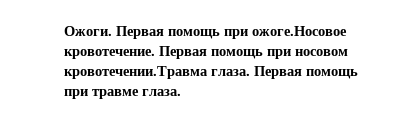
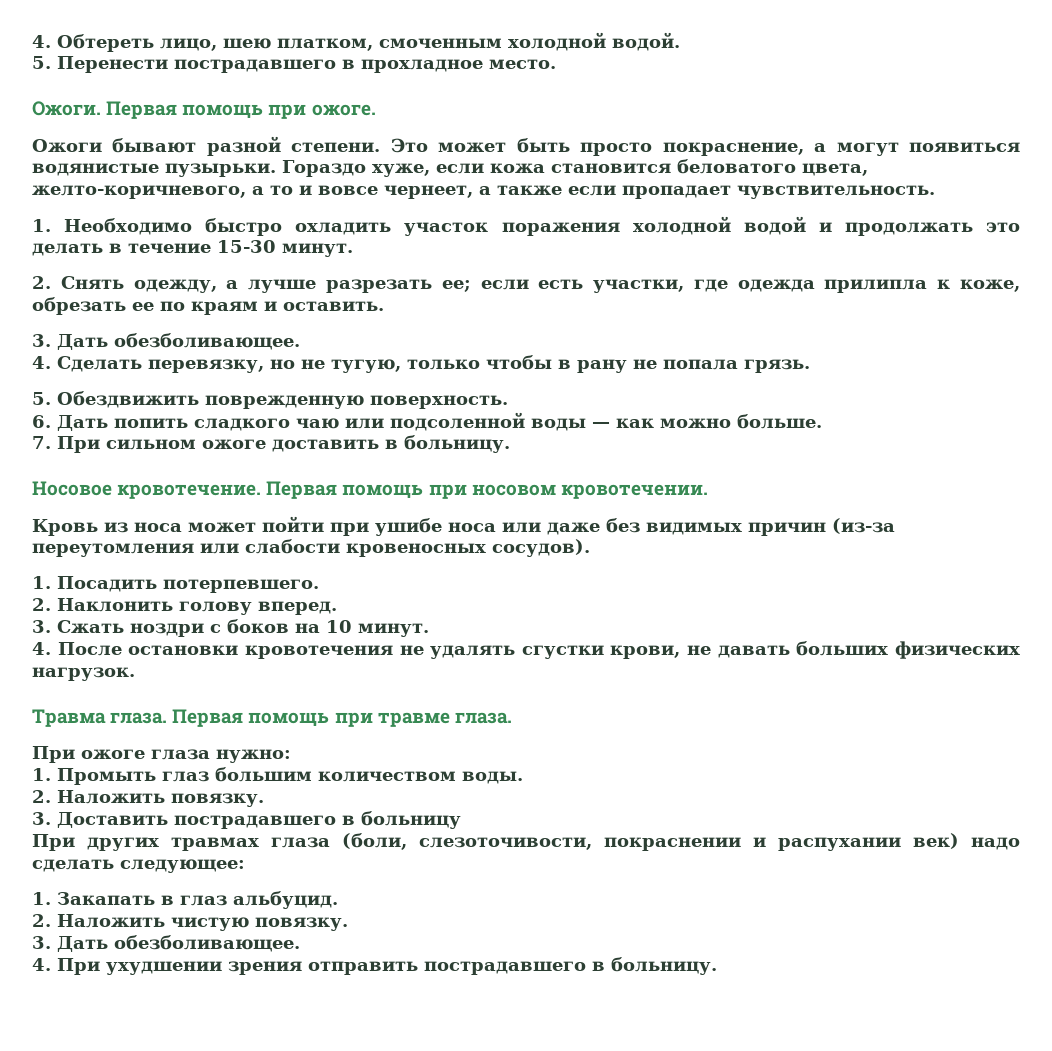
[64,26,347,39] Ожоги. Первая помощь при ожоге.Носовое -> [32,32,680,52] [32,56,556,73] [32,101,376,119] [32,136,1021,156] [32,159,868,177] [32,185,935,199] [32,216,1021,236] [32,240,353,257] [32,276,1021,293] [32,297,384,315] [32,333,300,350] [32,355,810,373] [32,391,508,409] [32,412,822,431] [32,435,510,453] [32,481,112,496] 4. Обтереть лицо, шею платком, смоченным холодной водой. // 5. Перенести пострадавшего в прохладное место. // Ожоги. Первая помощь при ожоге. // Ожоги бывают разной степени. Это может быть просто покраснение, а могут появиться водянистые пузырьки. Гораздо хуже, если кожа становится беловатого цвета, желто-коричневого, а то и вовсе чернеет, а также если пропадает чувствительность. // 1. Необходимо быстро охладить участок поражения холодной водой и продолжать это делать в течение 15-30 минут. // 2. Снять одежду, а лучше разрезать ее; если есть участки, где одежда прилипла к коже, обрезать ее по краям и оставить. // 3. Дать обезболивающее. // 4. Сделать перевязку, но не тугую, только чтобы в рану не попала грязь. // 5. Обездвижить поврежденную поверхность. // 6. Дать попить сладкого чаю или подсоленной воды — как можно больше. // 7. При сильном ожоге доставить в больницу. // Носовое
[64,66,208,79] кровотечении.Травма -> [560,484,708,499] [32,516,895,536] [32,539,590,557] [32,576,319,593] [32,598,337,615] [32,619,429,637] [32,641,1020,659] [32,667,135,681] [32,709,106,727] кровотечении. // Кровь из носа может пойти при ушибе носа или даже без видимых причин (из-за переутомления или слабости кровеносных сосудов). // 1. Посадить потерпевшего. // 2. Наклонить голову вперед. // 3. Сжать ноздри с боков на 10 минут. // 4. После остановки кровотечения не удалять сгустки крови, не давать больших физических нагрузок. // Травма
(181, 92) none -> [32,746,291,763] [32,767,523,785] [32,790,264,807] [32,811,461,829] [32,833,1020,851] [32,859,245,873] [32,891,338,909] [32,914,348,931] [32,935,300,952] [32,957,717,975] // При ожоге глаза нужно: // 1. Промыть глаз большим количеством воды. // 2. Наложить повязку. // 3. Доставить пострадавшего в больницу // При других травмах глаза (боли, слезоточивости, покраснении и распухании век) надо сделать следующее: // 1. Закапать в глаз альбуцид. // 2. Наложить чистую повязку. // 3. Дать обезболивающее. // 4. При ухудшении зрения отправить пострадавшего в больницу.

